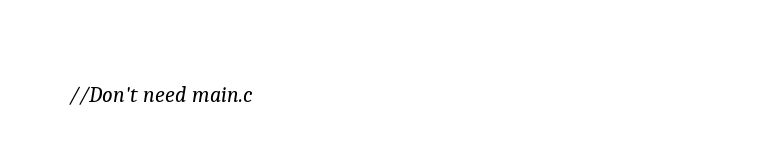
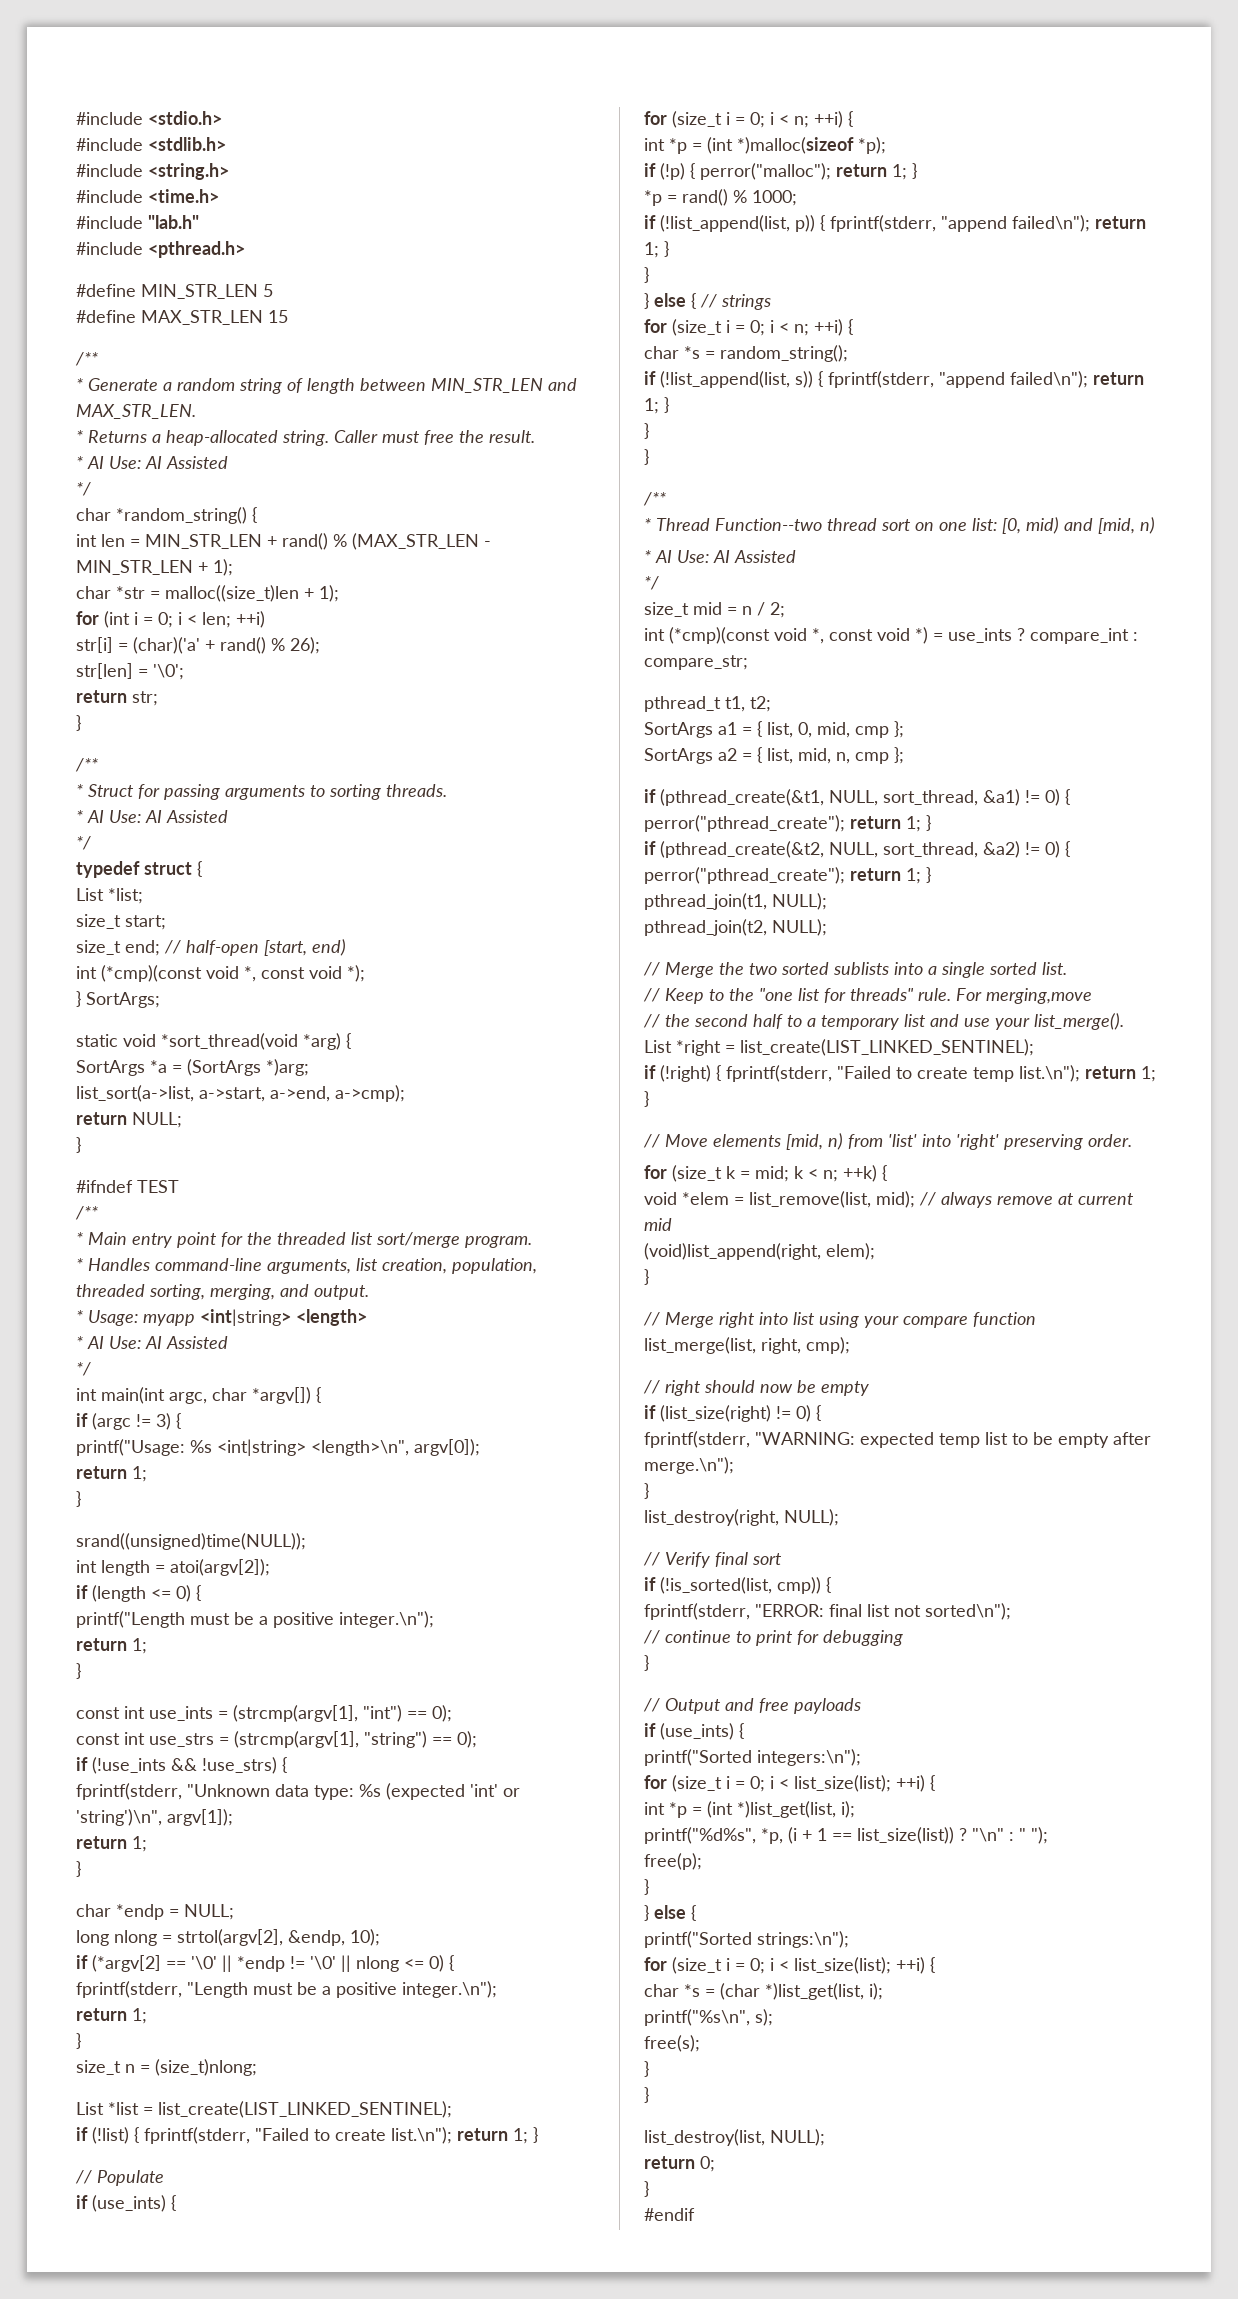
[69,86,253,105] //Don't need main.c -> [76,111,222,125] [76,137,226,151] [76,163,229,180] [76,189,219,203] [76,215,199,229] [76,241,245,258] [76,284,273,299] [76,310,288,325] [75,352,98,366] [76,378,577,394] [76,404,196,419] [76,430,535,446] [76,456,228,469] [76,482,91,496] [76,507,257,524] [76,533,491,550] [76,559,233,576] [76,585,339,602] [76,611,265,628] [76,637,320,654] [76,663,184,680] [76,690,158,706] [76,715,81,731] [75,758,98,772] [76,784,447,800] [76,810,228,823] [76,836,91,850] [76,861,202,878] [76,888,143,904] [76,914,166,930] [76,939,346,956] [76,965,365,982] [76,991,160,1008] [76,1033,351,1050] [76,1059,309,1076] [76,1085,405,1102] [76,1112,182,1128] [76,1137,81,1153] [76,1180,179,1193] [75,1206,98,1220] [76,1232,532,1248] [76,1258,537,1274] [76,1284,369,1300] [76,1309,367,1326] [76,1336,228,1349] [76,1362,91,1376] [76,1387,321,1404] [76,1413,181,1430] [76,1439,480,1456] [76,1466,147,1482] [76,1491,81,1507] [76,1533,306,1550] [76,1559,270,1576] [76,1585,201,1602] [76,1611,434,1628] [76,1638,147,1654] [76,1663,81,1679] [76,1705,452,1722] [76,1731,477,1748] [76,1757,287,1774] [76,1783,520,1800] [76,1809,233,1826] [76,1836,147,1852] [76,1861,81,1877] [76,1904,234,1920] [76,1929,380,1946] [76,1955,454,1972] [76,1981,497,1998] [76,2008,147,2024] [76,2033,81,2049] [76,2059,257,2076] [76,2101,452,2118] [76,2127,538,2144] [75,2170,164,2186] [76,2195,176,2212] [644,111,853,128] [644,137,886,154] [644,163,917,180] [644,189,797,206] [644,215,1146,232] [644,241,669,258] [644,267,649,283] [644,293,771,310] [644,319,853,336] [644,345,848,362] [644,371,1144,388] [644,397,669,414] [644,423,649,439] [644,449,649,465] [643,492,666,506] [644,517,1155,534] [644,550,796,563] [644,576,659,590] [644,602,785,618] [644,627,1138,644] [644,655,748,670] [644,696,771,712] [644,721,904,738] [644,747,904,764] [644,789,1070,806] [644,815,931,832] [644,841,1070,858] [644,867,931,884] [644,893,827,910] [644,919,827,936] [643,962,1067,978] [643,988,1092,1004] [643,1013,1124,1030] [644,1039,1034,1056] [644,1065,1156,1082] [644,1091,649,1107] [643,1133,1132,1150] [644,1165,887,1182] [644,1191,1134,1208] [644,1218,672,1231] [644,1243,875,1260] [644,1269,649,1285] [643,1312,1036,1328] [644,1337,850,1354] [643,1380,869,1396] [644,1405,821,1422] [644,1431,1151,1448] [644,1457,734,1474] [644,1483,649,1499] [644,1509,839,1526] [643,1552,782,1568] [644,1577,831,1594] [644,1603,1011,1620] [643,1630,903,1646] [644,1655,649,1671] [643,1698,861,1714] [644,1723,744,1740] [644,1749,861,1766] [644,1775,935,1792] [644,1801,855,1818] [644,1827,1048,1844] [644,1853,702,1870] [644,1879,649,1895] [644,1905,696,1921] [644,1931,849,1948] [644,1957,935,1974] [644,1983,883,2000] [644,2009,773,2026] [644,2035,700,2052] [644,2061,649,2077] [644,2087,649,2103] [644,2129,825,2146] [644,2156,715,2172] [644,2181,649,2197] [644,2208,695,2221] #include <stdio.h> // #include <stdlib.h> // #include <string.h> // #include <time.h> // #include "lab.h" // #include <pthread.h> // #define MIN_STR_LEN 5 // #define MAX_STR_LEN 15 // /** // * Generate a random string of length between MIN_STR_LEN and MAX_STR_LEN. // * Returns a heap-allocated string. Caller must free the result. // * AI Use: AI Assisted // */ // char *random_string() { // int len = MIN_STR_LEN + rand() % (MAX_STR_LEN - MIN_STR_LEN + 1); // char *str = malloc((size_t)len + 1); // for (int i = 0; i < len; ++i) // str[i] = (char)('a' + rand() % 26); // str[len] = '\0'; // return str; // } // /** // * Struct for passing arguments to sorting threads. // * AI Use: AI Assisted // */ // typedef struct { // List *list; // size_t start; // size_t end; // half-open [start, end) // int (*cmp)(const void *, const void *); // } SortArgs; // static void *sort_thread(void *arg) { // SortArgs *a = (SortArgs *)arg; // list_sort(a->list, a->start, a->end, a->cmp); // return NULL; // } // #ifndef TEST // /** // * Main entry point for the threaded list sort/merge program. // * Handles command-line arguments, list creation, population, threaded sorting, merging, and output. // * Usage: myapp <int|string> <length> // * AI Use: AI Assisted // */ // int main(int argc, char *argv[]) { // if (argc != 3) { // printf("Usage: %s <int|string> <length>\n", argv[0]); // return 1; // } // srand((unsigned)time(NULL)); // int length = atoi(argv[2]); // if (length <= 0) { // printf("Length must be a positive integer.\n"); // return 1; // } // const int use_ints = (strcmp(argv[1], "int") == 0); // const int use_strs = (strcmp(argv[1], "string") == 0); // if (!use_ints && !use_strs) { // fprintf(stderr, "Unknown data type: %s (expected 'int' or 'string')\n", argv[1]); // return 1; // } // char *endp = NULL; // long nlong = strtol(argv[2], &endp, 10); // if (*argv[2] == '\0' || *endp != '\0' || nlong <= 0) { // fprintf(stderr, "Length must be a positive integer.\n"); // return 1; // } // size_t n = (size_t)nlong; // List *list = list_create(LIST_LINKED_SENTINEL); // if (!list) { fprintf(stderr, "Failed to create list.\n"); return 1; } // // Populate // if (use_ints) { // for (size_t i = 0; i < n; ++i) { // int *p = (int *)malloc(sizeof *p); // if (!p) { perror("malloc"); return 1; } // *p = rand() % 1000; // if (!list_append(list, p)) { fprintf(stderr, "append failed\n"); return 1; } // } // } else { // strings // for (size_t i = 0; i < n; ++i) { // char *s = random_string(); // if (!list_append(list, s)) { fprintf(stderr, "append failed\n"); return 1; } // } // } // /** // * Thread Function--two thread sort on one list: [0, mid) and [mid, n) // * AI Use: AI Assisted // */ // size_t mid = n / 2; // int (*cmp)(const void *, const void *) = use_ints ? compare_int : compare_str; // pthread_t t1, t2; // SortArgs a1 = { list, 0, mid, cmp }; // SortArgs a2 = { list, mid, n, cmp }; // if (pthread_create(&t1, NULL, sort_thread, &a1) != 0) { perror("pthread_create"); return 1; } // if (pthread_create(&t2, NULL, sort_thread, &a2) != 0) { perror("pthread_create"); return 1; } // pthread_join(t1, NULL); // pthread_join(t2, NULL); // // Merge the two sorted sublists into a single sorted list. // // Keep to the "one list for threads" rule. For merging,move // // the second half to a temporary list and use your list_merge(). // List *right = list_create(LIST_LINKED_SENTINEL); // if (!right) { fprintf(stderr, "Failed to create temp list.\n"); return 1; } // // Move elements [mid, n) from 'list' into 'right' preserving order. // for (size_t k = mid; k < n; ++k) { // void *elem = list_remove(list, mid); // always remove at current mid // (void)list_append(right, elem); // } // // Merge right into list using your compare function // list_merge(list, right, cmp); // // right should now be empty // if (list_size(right) != 0) { // fprintf(stderr, "WARNING: expected temp list to be empty after merge.\n"); // } // list_destroy(right, NULL); // // Verify final sort // if (!is_sorted(list, cmp)) { // fprintf(stderr, "ERROR: final list not sorted\n"); // // continue to print for debugging // } // // Output and free payloads // if (use_ints) { // printf("Sorted integers:\n"); // for (size_t i = 0; i < list_size(list); ++i) { // int *p = (int *)list_get(list, i); // printf("%d%s", *p, (i + 1 == list_size(list)) ? "\n" : " "); // free(p); // } // } else { // printf("Sorted strings:\n"); // for (size_t i = 0; i < list_size(list); ++i) { // char *s = (char *)list_get(list, i); // printf("%s\n", s); // free(s); // } // } // list_destroy(list, NULL); // return 0; // } // #endif

